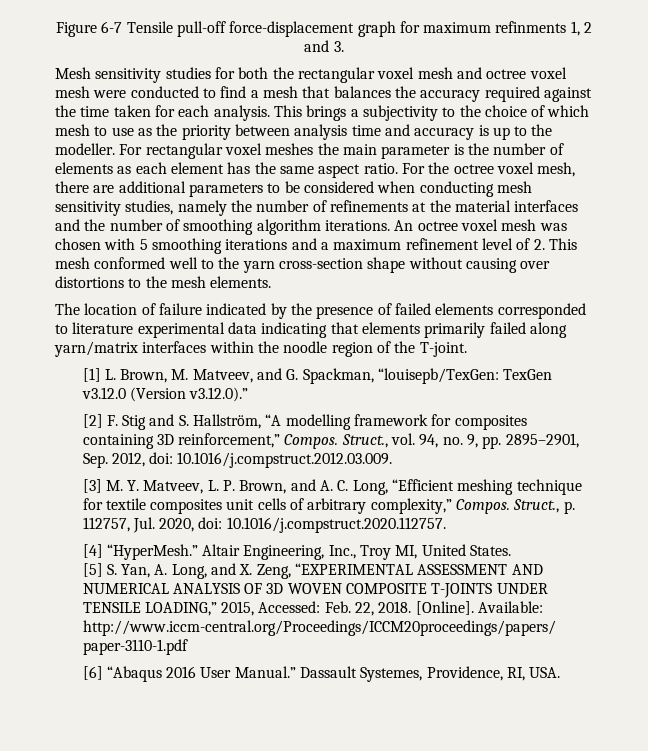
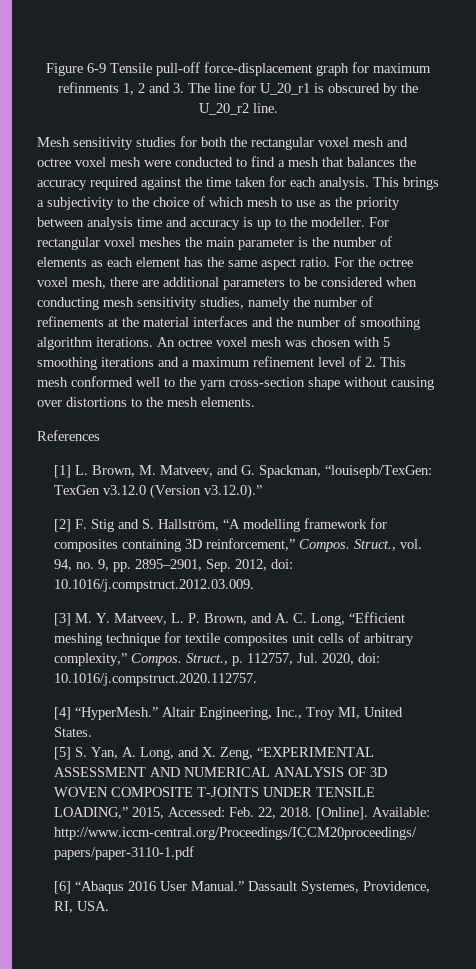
[101,21,123,33] 6-7 -> [87,63,106,73] 6-9
(344, 46) none -> [188,82,418,96] [198,103,278,115] The line for U_20_r1 is obscured by the U_20_r2 line.
[55,303,586,319] [55,322,567,338] [54,341,467,357] The location of failure indicated by the presence of failed elements corresponded to literature experimental data indicating that elements primarily failed along yarn/matrix interfaces within the noodle region of the T-joint. -> [37,430,100,441] References

